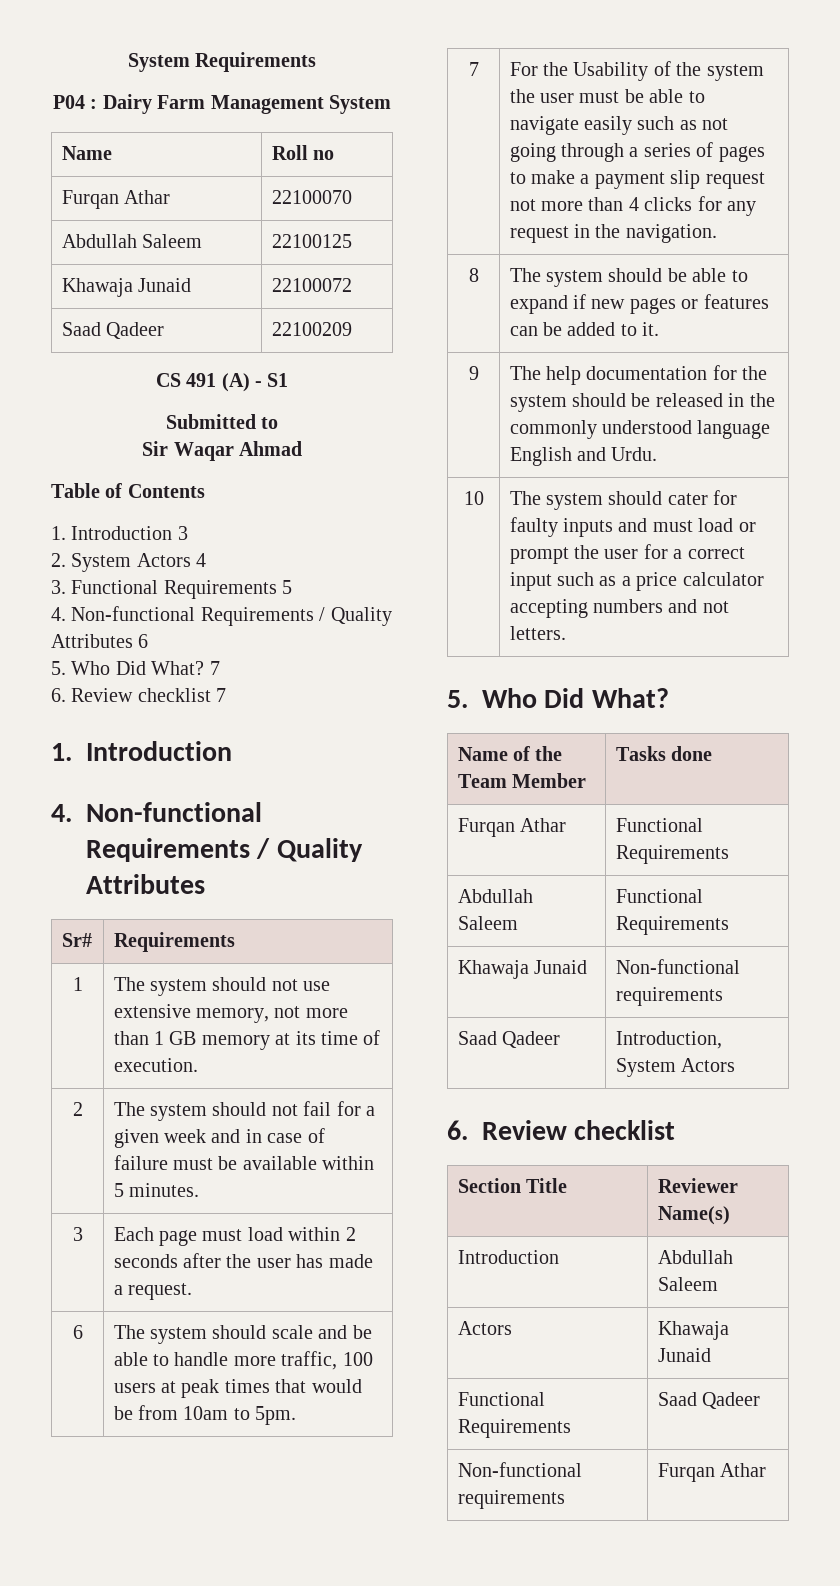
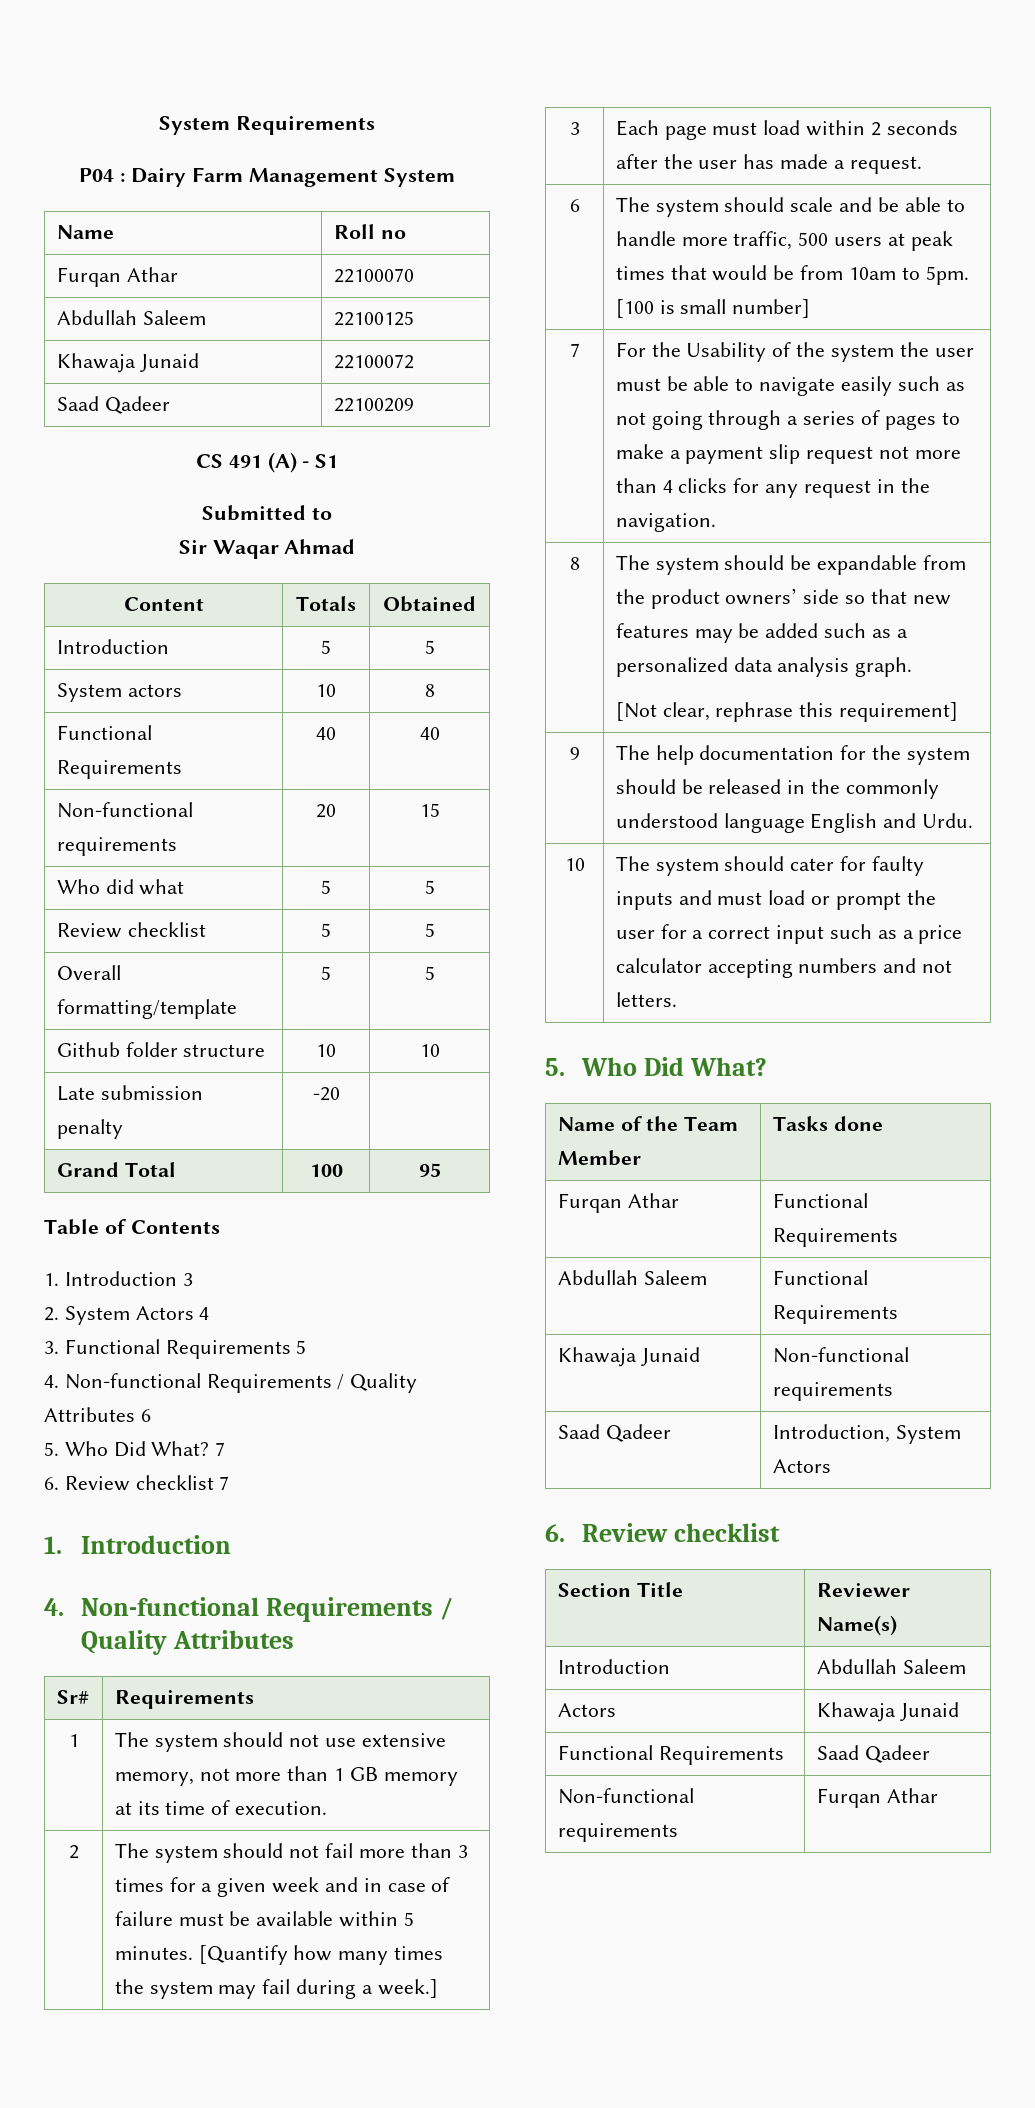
(302, 448) none -> [123,597,204,611] [296,596,356,611] [383,596,476,612] [56,639,169,654] [321,640,331,654] [424,640,435,654] [56,683,182,702] [316,684,336,697] [424,684,435,697] [56,725,152,740] [56,760,182,779] [316,727,336,740] [419,727,440,740] [56,802,193,818] [56,837,177,856] [316,804,336,818] [419,803,440,817] [56,879,185,895] [321,880,331,894] [424,880,435,894] [56,922,206,938] [321,923,331,937] [424,923,435,937] [56,965,121,980] [56,999,237,1019] [321,966,331,980] [424,966,435,980] [56,1042,266,1057] [316,1044,336,1057] [419,1044,440,1057] [56,1085,203,1101] [56,1119,123,1139] [312,1087,340,1101] [56,1162,176,1177] [309,1164,343,1177] [418,1163,441,1177] // Content | Totals | Obtained // Introduction | 5 | 5 // System actors | 10 | 8 // Functional Requirements | 40 | 40 // Non-functional requirements | 20 | 15 // Who did what | 5 | 5 // Review checklist | 5 | 5 // Overall formatting/template | 5 | 5 // Github folder structure | 10 | 10 // Late submission penalty | -20 | // Grand Total | 100 | 95
(332, 1108) none -> [358,1843,468,1858] [114,1878,164,1892] more than 3 times
(199, 1190) none -> [198,1945,444,1965] [114,1979,438,1999] [Quantify how many times the system may fail during a week.]
[342,1352,373,1366] 100 -> [798,232,829,246] 500
(297, 1415) none -> [615,299,811,318] [100 is small number]
[692,268,748,282] [509,294,769,314] [509,322,660,336] able to expand if new pages or features can be added to it. -> [817,555,966,575] [615,588,951,609] [615,623,908,643] [615,657,913,677] [615,702,959,722] expandable from the product owners’ side so that new features may be added such as a personalized data analysis graph. // [Not clear, rephrase this requirement]

